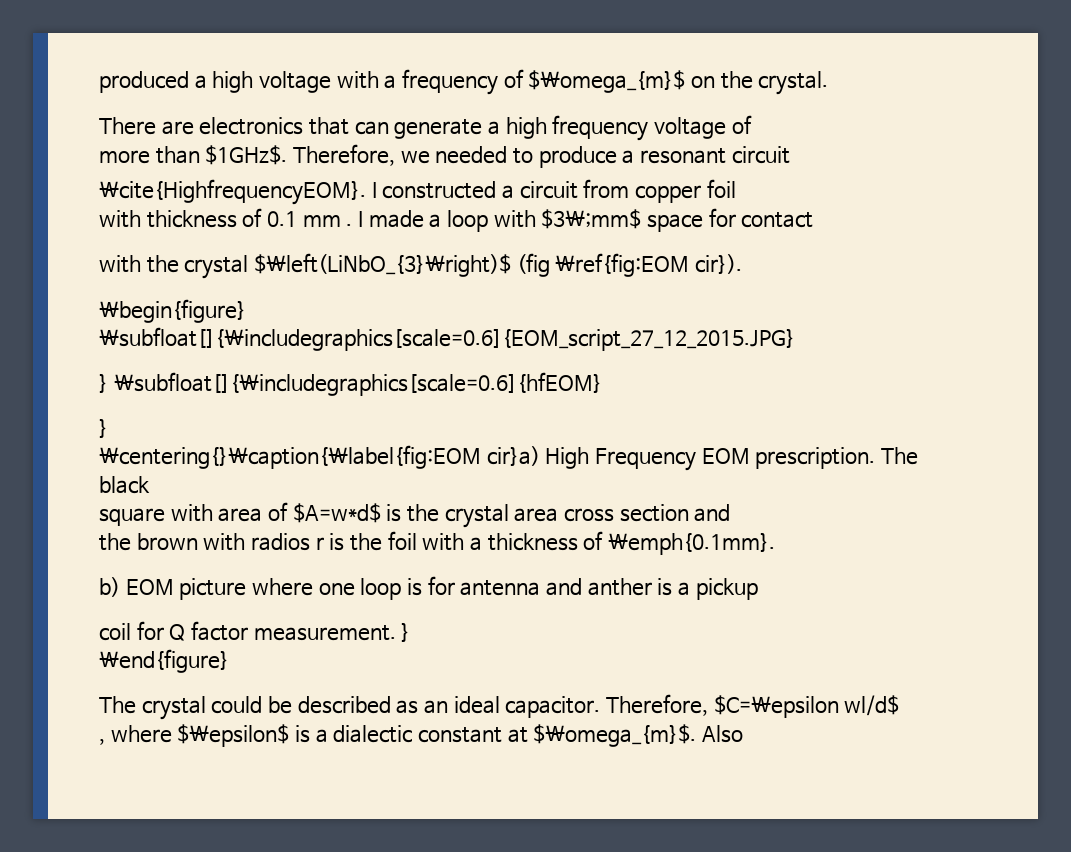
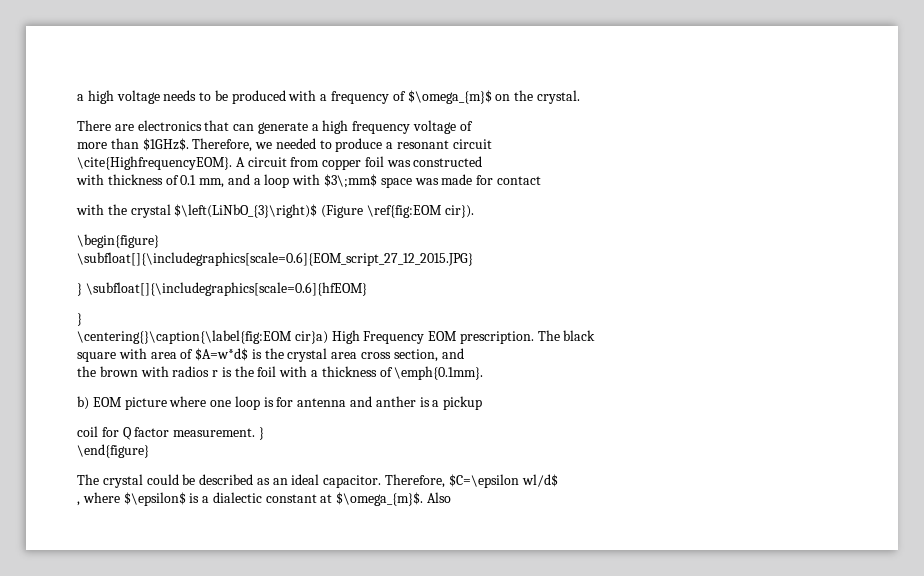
[99,71,189,93] produced -> (77, 97) none
(331, 82) none -> [163,90,286,104] needs to be produced
[371,181,514,199] I constructed a -> [235,157,245,167] A
(736, 188) none -> [386,156,483,167] was constructed
[302,210,424,228] mm . I made -> [199,174,250,188] mm, and
(704, 223) none -> [414,174,473,185] was made
[516,253,550,277] (fig -> [321,205,364,218] (Figure
[619,504,689,522] section -> [393,349,438,362] section,

